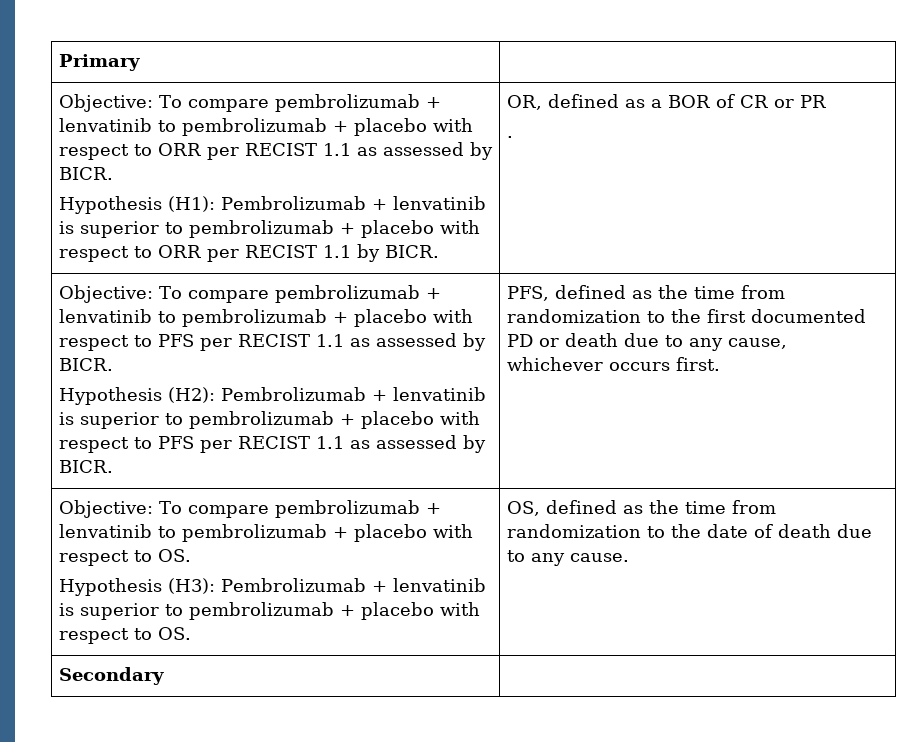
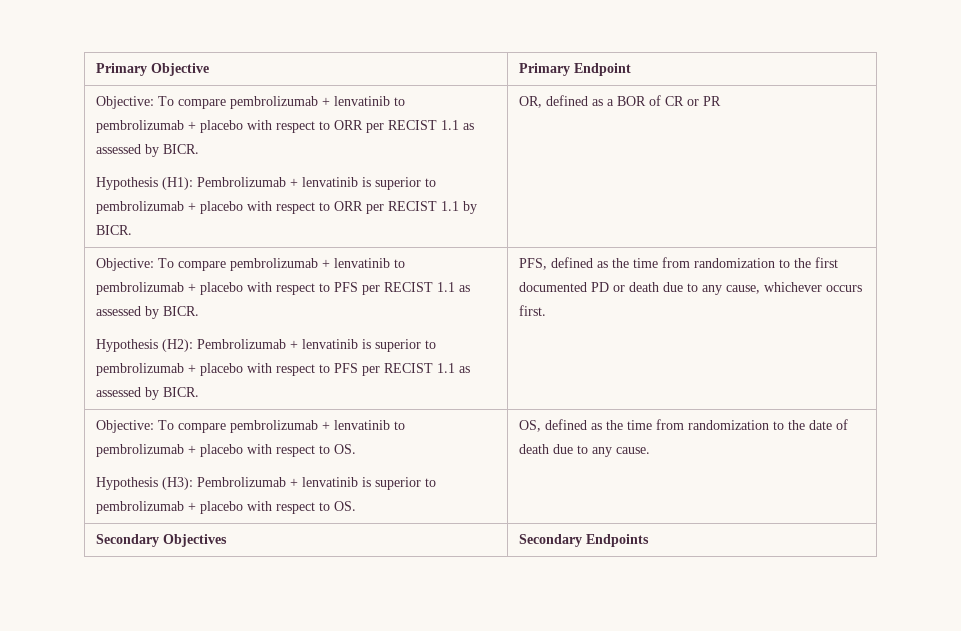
[58,54,140,71] Primary | -> [96,63,210,76] [519,63,632,76] Primary Objective | Primary Endpoint
[506,136,513,138] // . -> (722, 101) none
(164, 676) | -> [163,534,228,547] [519,534,650,547] Objectives | Secondary Endpoints

